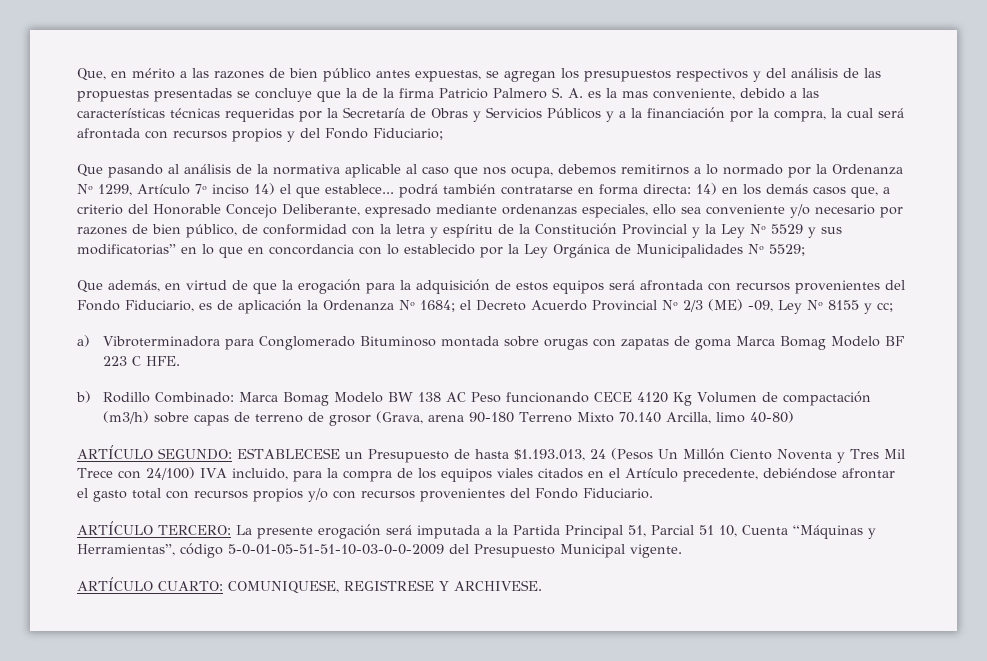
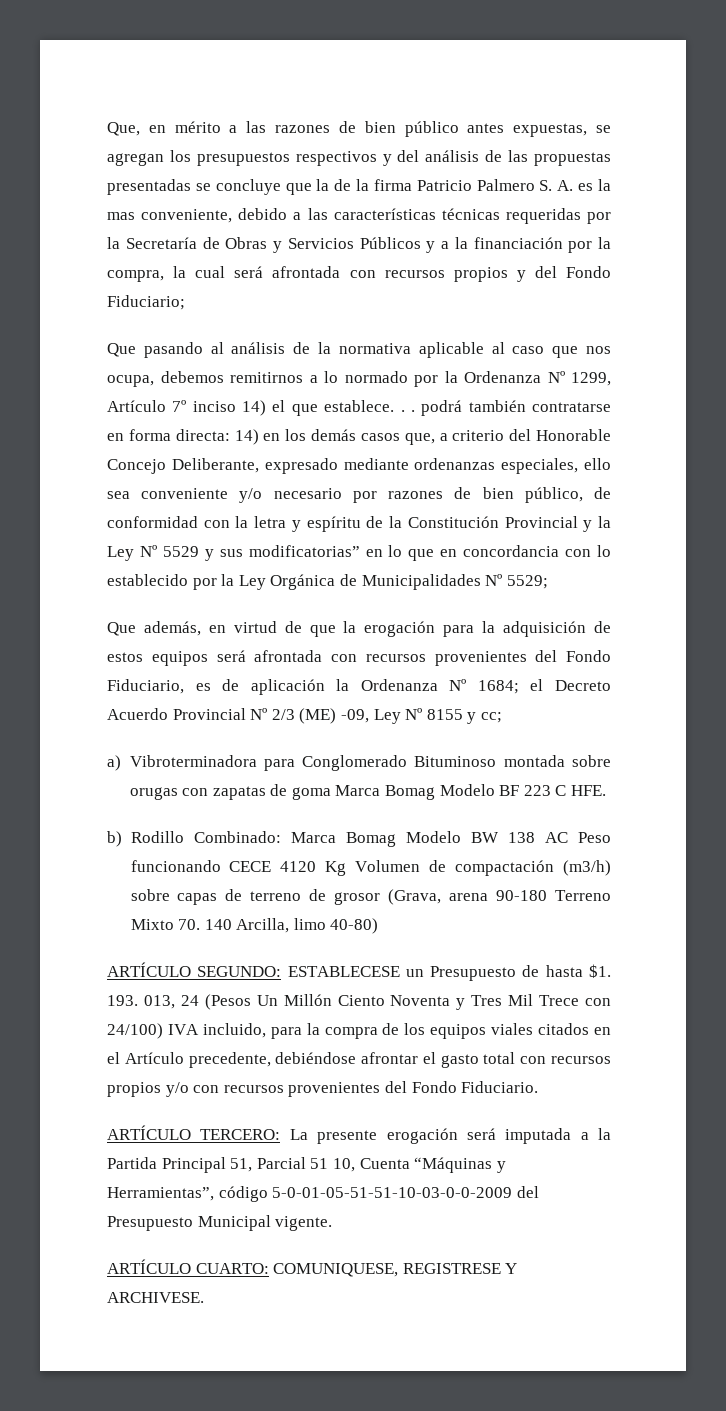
[325,184,394,194] establece... -> [324,400,415,412] establece. . .
[618,412,661,423] 70.140 -> [178,919,232,930] 70. 140
[513,449,585,461] $1.193.013, -> [589,964,611,978] [107,995,175,1009] $1. 193. 013,

